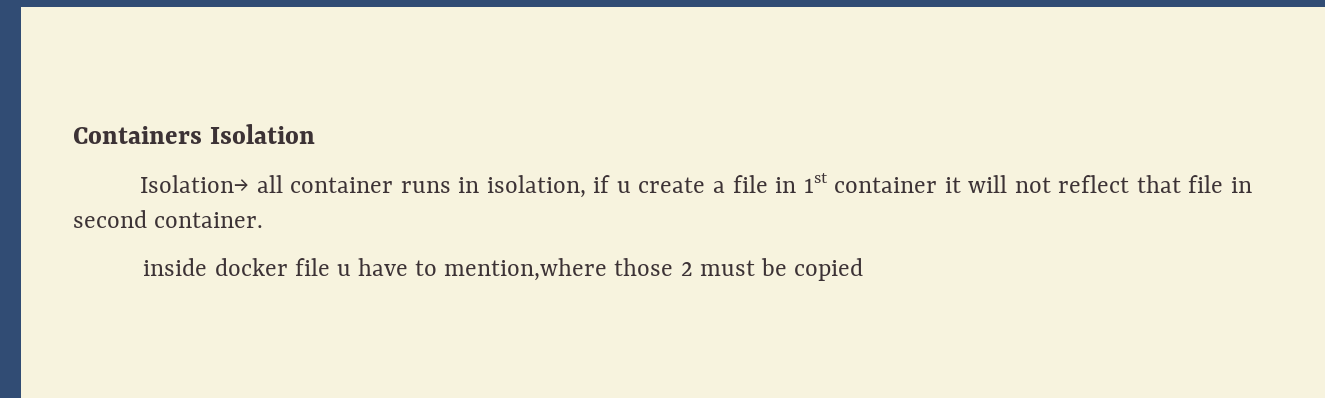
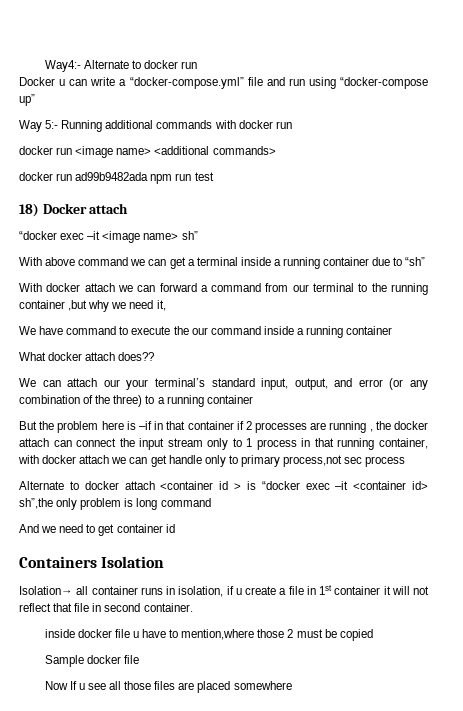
(73, 135) none -> [44,60,198,72] [19,77,429,89] [19,94,35,106] [19,120,292,132] [19,146,276,158] [19,172,214,184] [19,203,129,217] [19,231,198,243] [19,257,426,269] [19,283,429,295] [19,300,166,312] [19,326,393,338] [19,352,155,361] [19,378,428,390] [19,395,253,407] [19,421,428,433] [19,438,429,450] [18,455,406,467] [19,481,428,490] [19,498,211,510] [19,524,175,536] Way4:- Alternate to docker run // Docker u can write a “docker-compose.yml” file and run using “docker-compose up” // Way 5:- Running additional commands with docker run // docker run <image name> <additional commands> // docker run ad99b9482ada npm run test // 18) Docker attach // “docker exec –it <image name> sh” // With above command we can get a terminal inside a running container due to “sh” // With docker attach we can forward a command from our terminal to the running container ,but why we need it, // We have command to execute the our command inside a running container // What docker attach does?? // We can attach our your terminal’s standard input, output, and error (or any combination of the three) to a running container // But the problem here is –if in that container if 2 processes are running , the docker attach can connect the input stream only to 1 process in that running container, with docker attach we can get handle only to primary process,not sec process // Alternate to docker attach <container id > is “docker exec –it <container id> sh”,the only problem is long command // And we need to get container id //
(864, 269) none -> [44,655,139,667] [44,681,292,693] // Sample docker file // Now If u see all those files are placed somewhere

